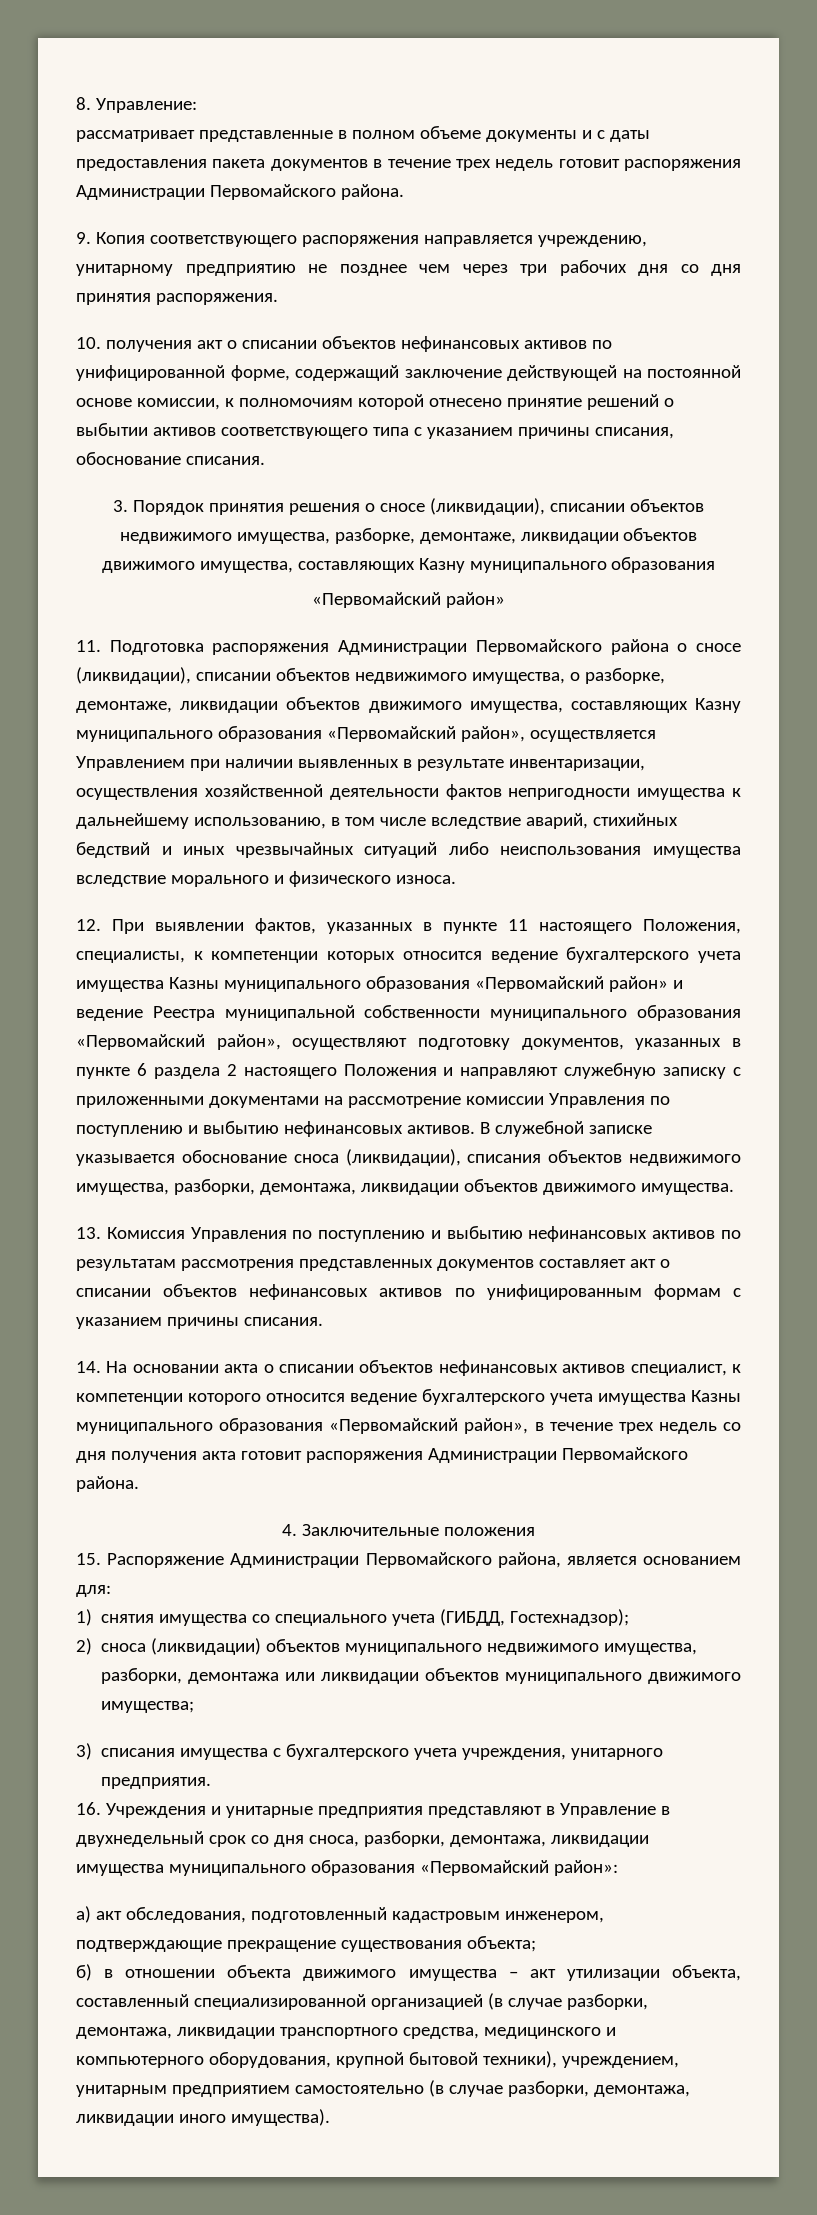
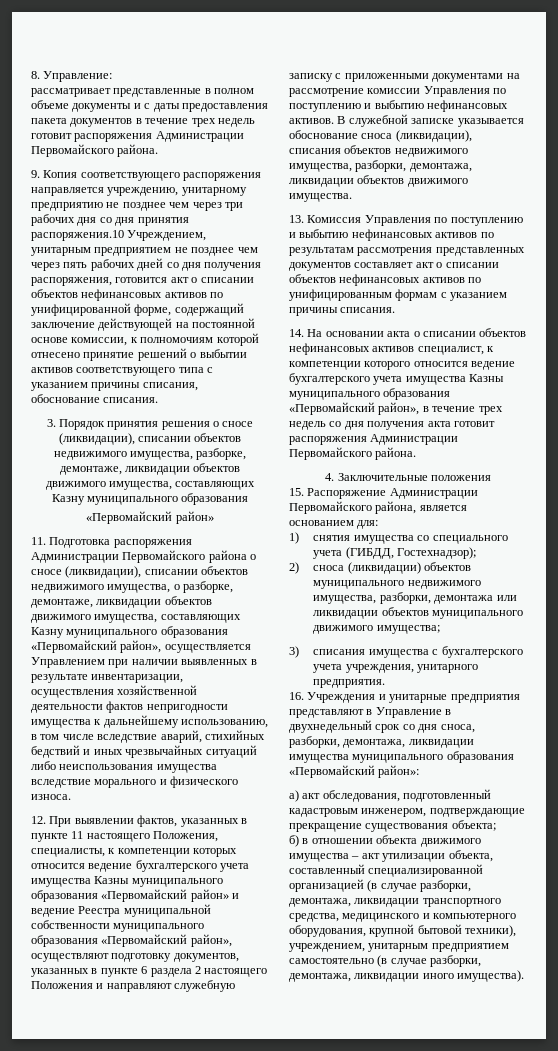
[155,293,278,305] [76,337,192,352] распоряжения. // 10. получения -> [31,230,207,241] [31,247,258,256] [31,258,262,271] [31,277,168,286] распоряжения.10 Учреждением, унитарным предприятием не позднее чем через пять рабочих дней со дня получения распоряжения, готовится

